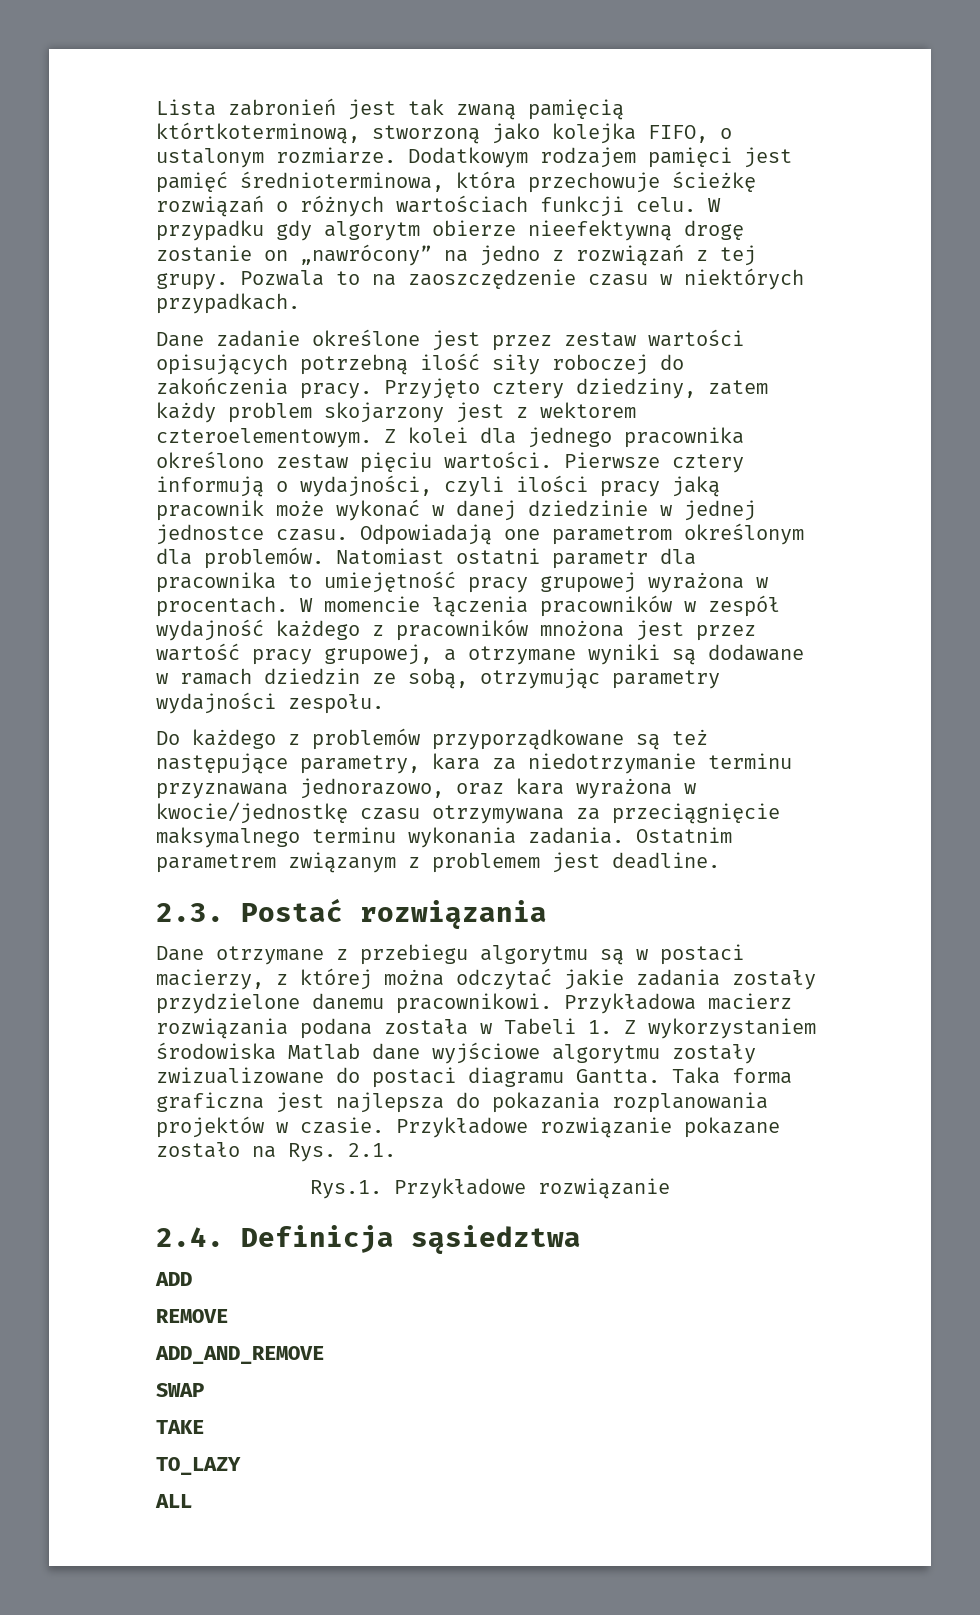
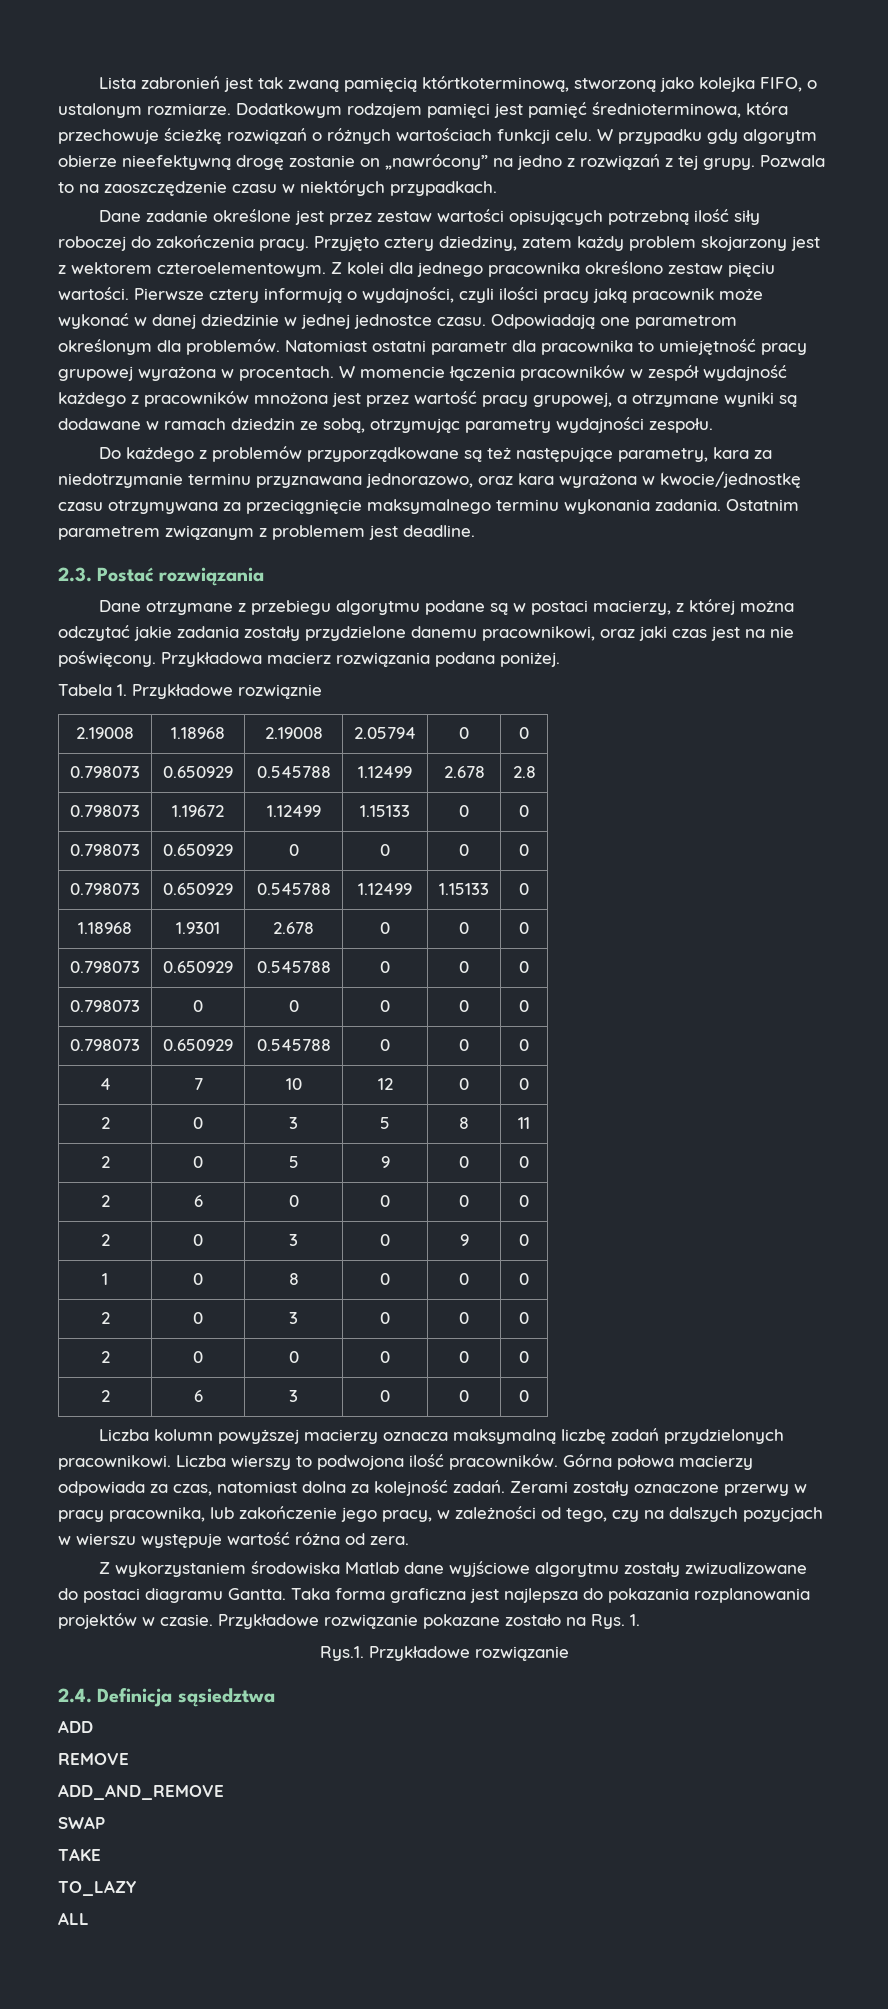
(588, 955) none -> [424,600,485,615] podane
[396,993,792,1014] [156,1018,612,1039] pracownikowi. Przykładowa macierz rozwiązania podana została w Tabeli 1. -> [482,626,794,641] [58,651,560,667] [58,684,322,699] [76,727,134,739] [171,727,225,739] [264,727,323,739] [354,727,416,739] [459,727,469,739] [519,727,529,739] [70,766,140,778] [163,766,233,778] [256,766,331,778] [358,766,412,778] [443,766,485,778] [512,766,536,778] [70,805,140,817] [172,805,224,817] [266,805,321,817] [360,805,410,817] [459,805,469,817] [519,805,529,817] [70,844,140,856] [163,844,233,856] [288,844,299,856] [380,844,390,856] [459,844,469,856] [519,844,529,856] [70,883,140,895] [163,883,233,895] [256,883,331,895] [358,883,412,895] [439,883,489,895] [519,883,529,895] [78,922,132,934] [176,922,220,934] [273,922,314,934] [380,922,390,934] [459,922,469,934] [519,922,529,934] [70,961,140,973] [163,961,233,973] [256,961,331,973] [380,961,390,973] [459,961,469,973] [519,961,529,973] [70,1000,140,1012] [193,1000,203,1012] [288,1000,299,1012] [380,1000,390,1012] [459,1000,469,1012] [519,1000,529,1012] [70,1039,140,1051] [163,1039,233,1051] [256,1039,331,1051] [380,1039,390,1051] [459,1039,469,1051] [519,1039,529,1051] [99,1078,111,1090] [193,1078,203,1090] [285,1078,302,1090] [377,1078,393,1090] [459,1078,469,1090] [519,1078,529,1090] [100,1117,110,1129] [193,1117,203,1129] [289,1117,298,1129] [380,1117,390,1129] [459,1117,469,1129] [518,1117,530,1129] [100,1156,110,1168] [193,1156,203,1168] [288,1156,299,1168] [380,1156,390,1168] [459,1156,469,1168] [519,1156,529,1168] [100,1195,110,1207] [193,1195,203,1207] [288,1195,299,1207] [380,1195,390,1207] [459,1195,469,1207] [519,1195,529,1207] [100,1234,110,1246] [193,1234,203,1246] [289,1234,298,1246] [380,1234,390,1246] [459,1234,469,1246] [519,1234,529,1246] [102,1273,108,1285] [193,1273,203,1285] [288,1273,299,1285] [380,1273,390,1285] [459,1273,469,1285] [519,1273,529,1285] [100,1312,110,1324] [193,1312,203,1324] [289,1312,298,1324] [380,1312,390,1324] [459,1312,469,1324] [519,1312,529,1324] [100,1351,110,1363] [193,1351,203,1363] [288,1351,299,1363] [380,1351,390,1363] [459,1351,469,1363] [519,1351,529,1363] [100,1390,110,1402] [193,1390,203,1402] [289,1390,298,1402] [380,1390,390,1402] [459,1390,469,1402] [519,1390,529,1402] [98,1428,784,1444] [58,1454,753,1470] [58,1480,807,1496] [58,1506,823,1522] [58,1532,409,1548] pracownikowi, oraz jaki czas jest na nie poświęcony. Przykładowa macierz rozwiązania podana poniżej. // Tabela 1. Przykładowe rozwiąznie // 2.19008 | 1.18968 | 2.19008 | 2.05794 | 0 | 0 // 0.798073 | 0.650929 | 0.545788 | 1.12499 | 2.678 | 2.8 // 0.798073 | 1.19672 | 1.12499 | 1.15133 | 0 | 0 // 0.798073 | 0.650929 | 0 | 0 | 0 | 0 // 0.798073 | 0.650929 | 0.545788 | 1.12499 | 1.15133 | 0 // 1.18968 | 1.9301 | 2.678 | 0 | 0 | 0 // 0.798073 | 0.650929 | 0.545788 | 0 | 0 | 0 // 0.798073 | 0 | 0 | 0 | 0 | 0 // 0.798073 | 0.650929 | 0.545788 | 0 | 0 | 0 // 4 | 7 | 10 | 12 | 0 | 0 // 2 | 0 | 3 | 5 | 8 | 11 // 2 | 0 | 5 | 9 | 0 | 0 // 2 | 6 | 0 | 0 | 0 | 0 // 2 | 0 | 3 | 0 | 9 | 0 // 1 | 0 | 8 | 0 | 0 | 0 // 2 | 0 | 3 | 0 | 0 | 0 // 2 | 0 | 0 | 0 | 0 | 0 // 2 | 6 | 3 | 0 | 0 | 0 // Liczba kolumn powyższej macierzy oznacza maksymalną liczbę zadań przydzielonych pracownikowi. Liczba wierszy to podwojona ilość pracowników. Górna połowa macierzy odpowiada za czas, natomiast dolna za kolejność zadań. Zerami zostały oznaczone przerwy w pracy pracownika, lub zakończenie jego pracy, w zależności od tego, czy na dalszych pozycjach w wierszu występuje wartość różna od zera. //
[348,1143,396,1157] 2.1. -> [630,1614,640,1626] 1.

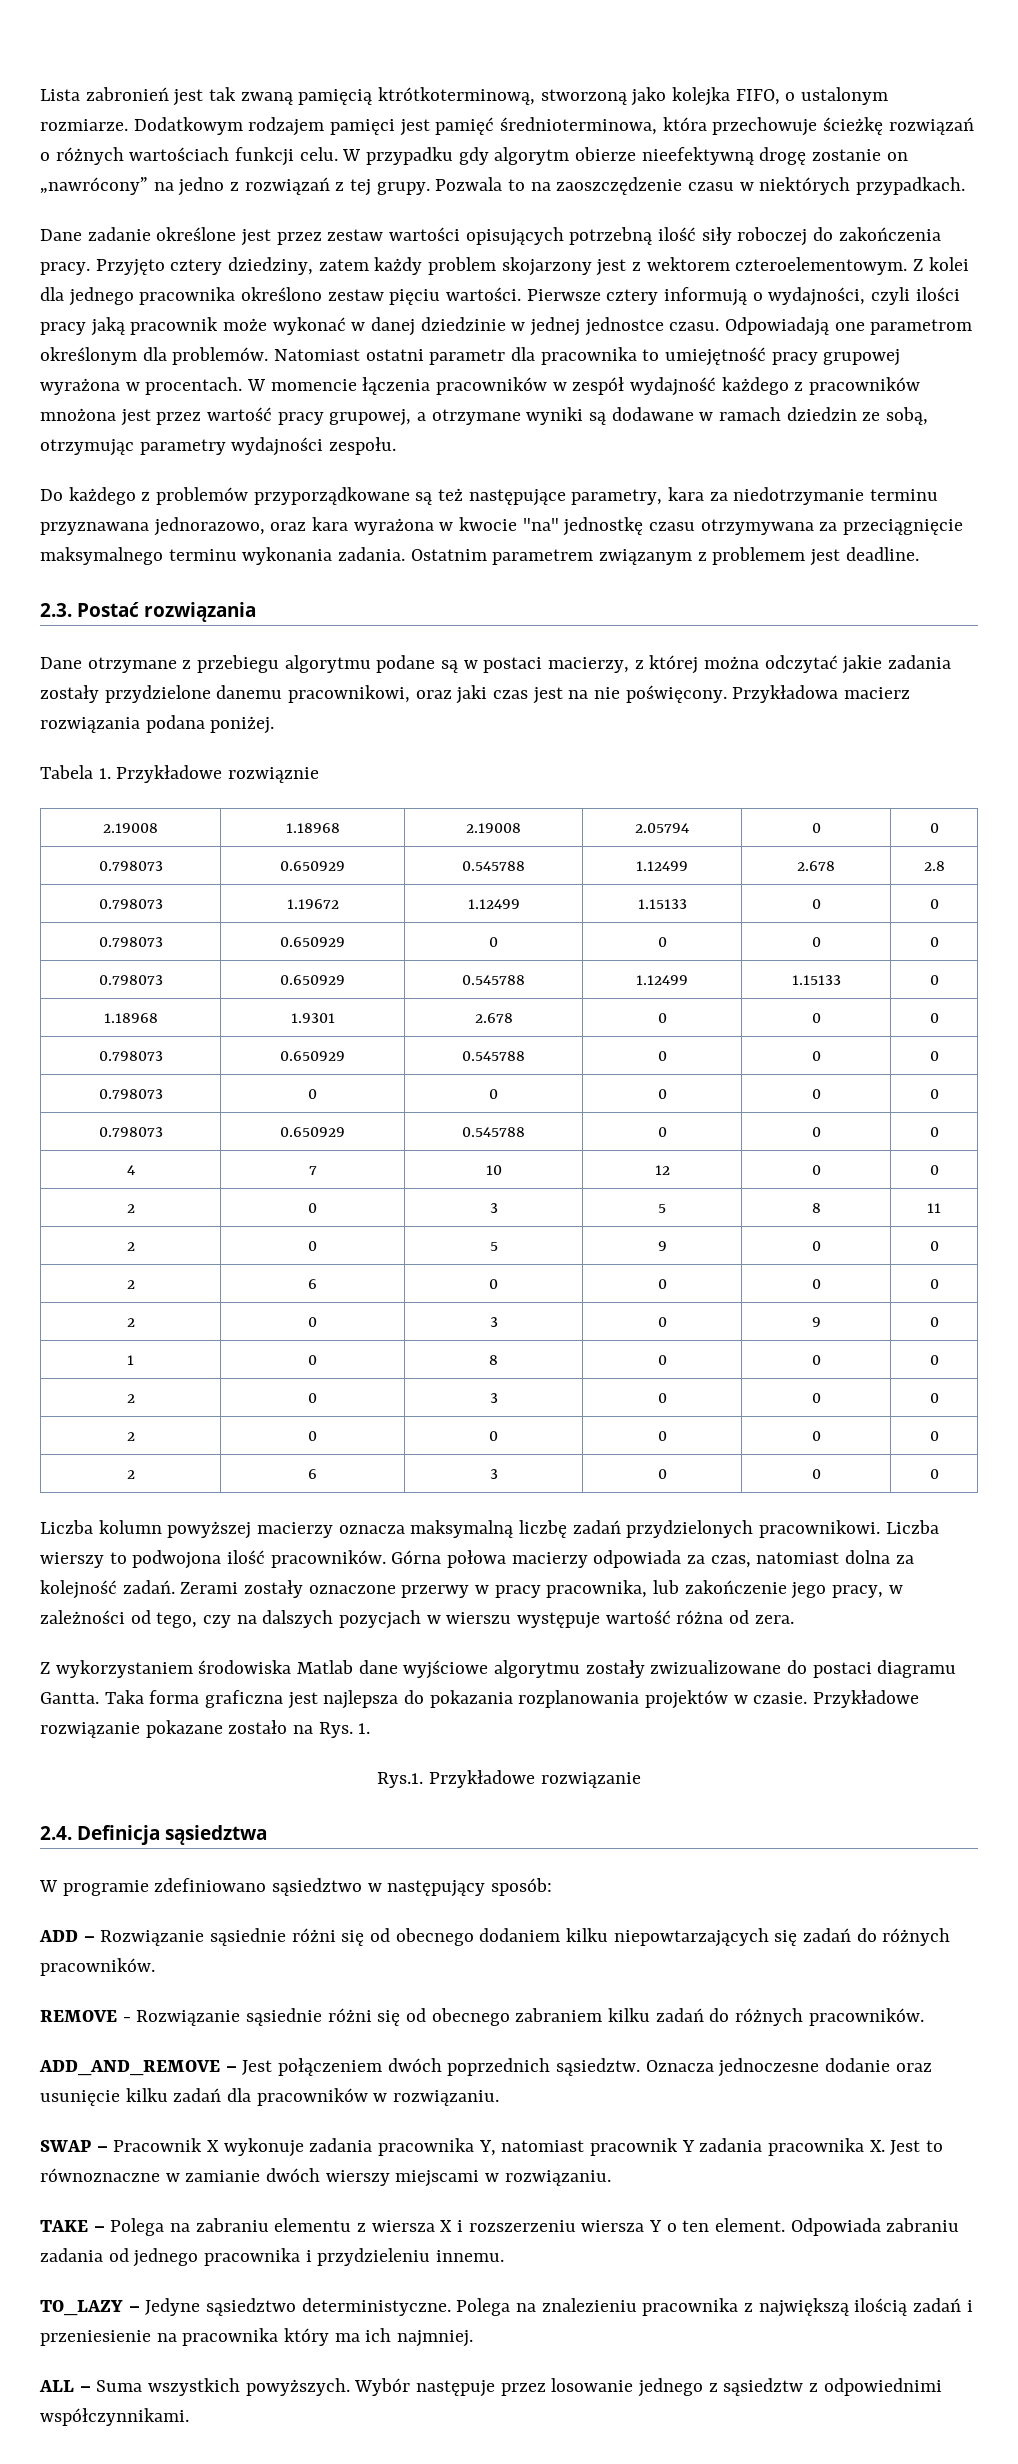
[421,76,569,92] którtkoterminową, -> [378,87,536,105] ktrótkoterminową,
[660,471,801,488] kwocie/jednostkę -> [459,517,644,536] kwocie "na" jednostkę
[58,1720,93,1733] [58,1753,129,1765] [58,1784,224,1800] [58,1816,105,1829] [58,1848,101,1861] [58,1880,136,1896] [58,1912,89,1925] ADD // REMOVE // ADD_AND_REMOVE // SWAP // TAKE // TO_LAZY // ALL -> [39,1878,553,1897] [39,1928,951,1947] [40,1958,155,1976] [40,2008,924,2026] [39,2058,932,2077] [40,2088,500,2106] [40,2138,944,2157] [40,2168,611,2187] [40,2218,960,2236] [40,2248,505,2267] [40,2298,973,2317] [40,2328,474,2347] [39,2378,942,2397] [40,2408,189,2426] W programie zdefiniowano sąsiedztwo w następujący sposób: // ADD – Rozwiązanie sąsiednie różni się od obecnego dodaniem kilku niepowtarzających się zadań do różnych pracowników. // REMOVE - Rozwiązanie sąsiednie różni się od obecnego zabraniem kilku zadań do różnych pracowników. // ADD_AND_REMOVE – Jest połączeniem dwóch poprzednich sąsiedztw. Oznacza jednoczesne dodanie oraz usunięcie kilku zadań dla pracowników w rozwiązaniu. // SWAP – Pracownik X wykonuje zadania pracownika Y, natomiast pracownik Y zadania pracownika X. Jest to równoznaczne w zamianie dwóch wierszy miejscami w rozwiązaniu. // TAKE – Polega na zabraniu elementu z wiersza X i rozszerzeniu wiersza Y o ten element. Odpowiada zabraniu zadania od jednego pracownika i przydzieleniu innemu. // TO_LAZY – Jedyne sąsiedztwo deterministyczne. Polega na znalezieniu pracownika z największą ilością zadań i przeniesienie na pracownika który ma ich najmniej. // ALL – Suma wszystkich powyższych. Wybór następuje przez losowanie jednego z sąsiedztw z odpowiednimi współczynnikami.

